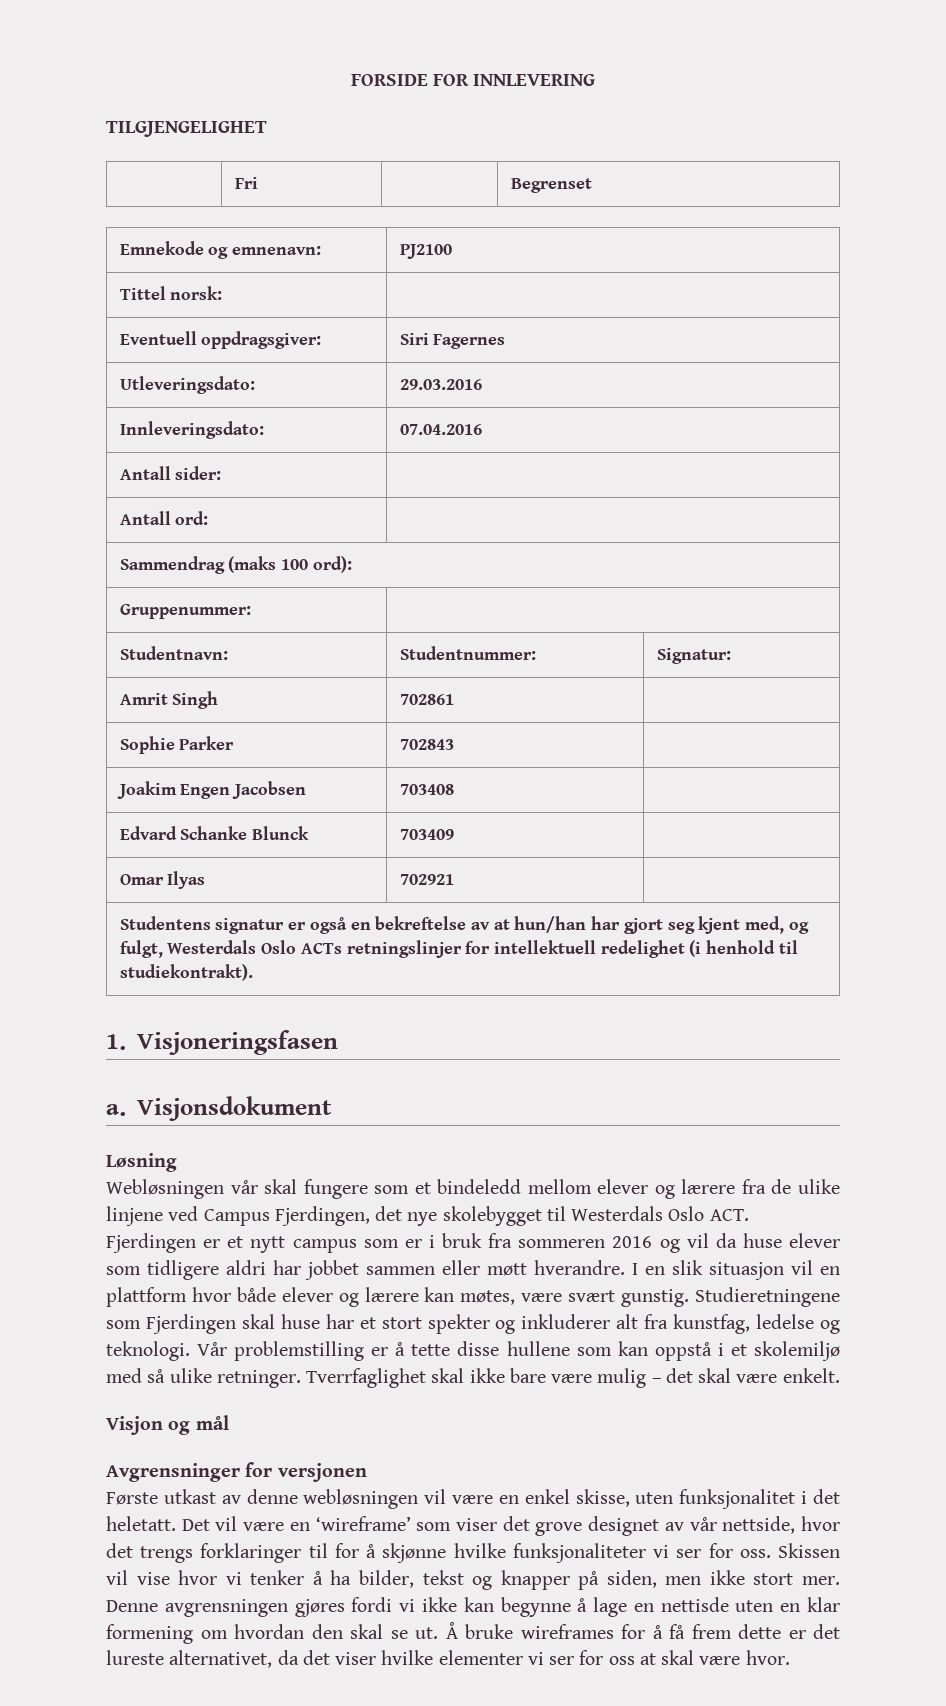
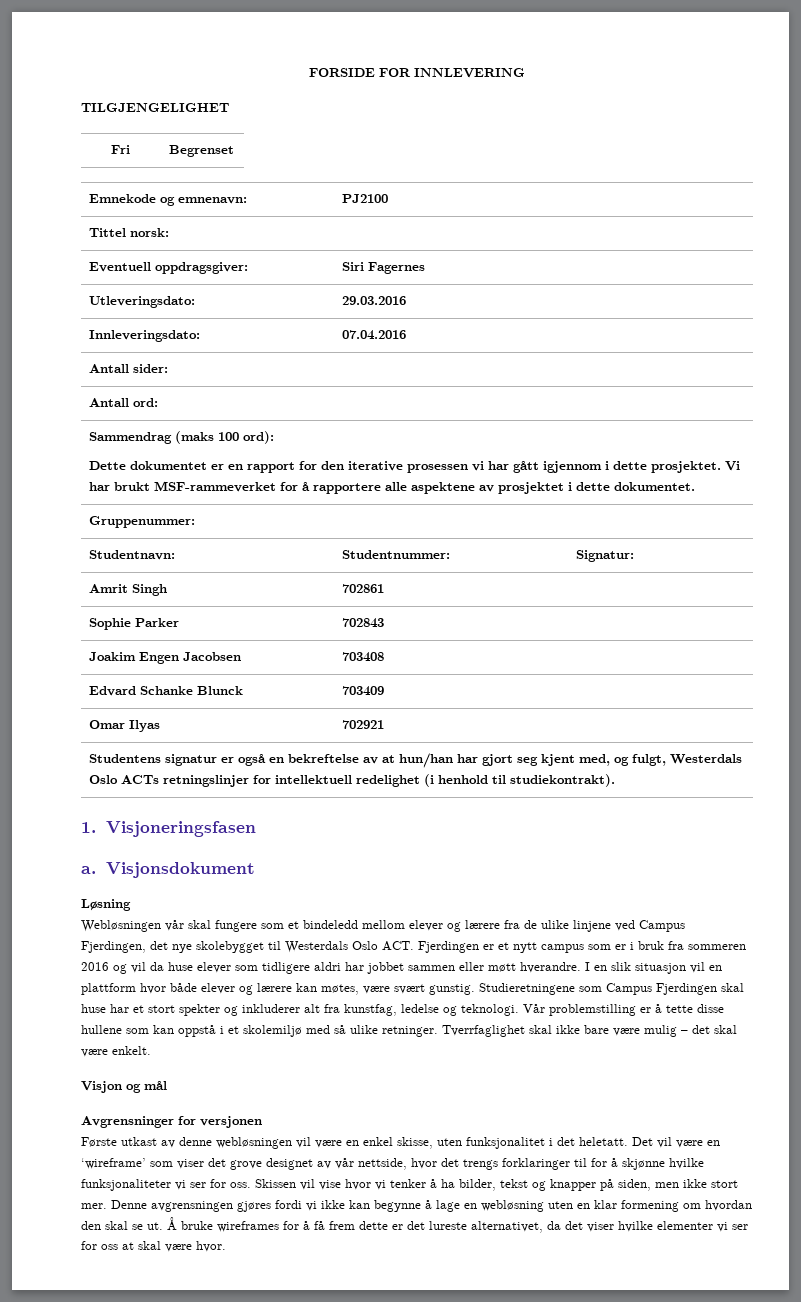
(352, 564) none -> [88,461,740,473] [88,481,695,494] // Dette dokumentet er en rapport for den iterative prosessen vi har gått igjennom i dette prosjektet. Vi har brukt MSF-rammeverket for å rapportere alle aspektene av prosjektet i dette dokumentet.
(141, 1324) none -> [606,983,652,995] Campus
[660,1597,729,1612] nettisde -> [481,1200,544,1212] webløsning

